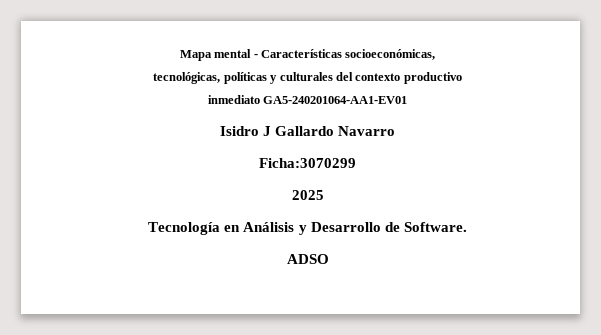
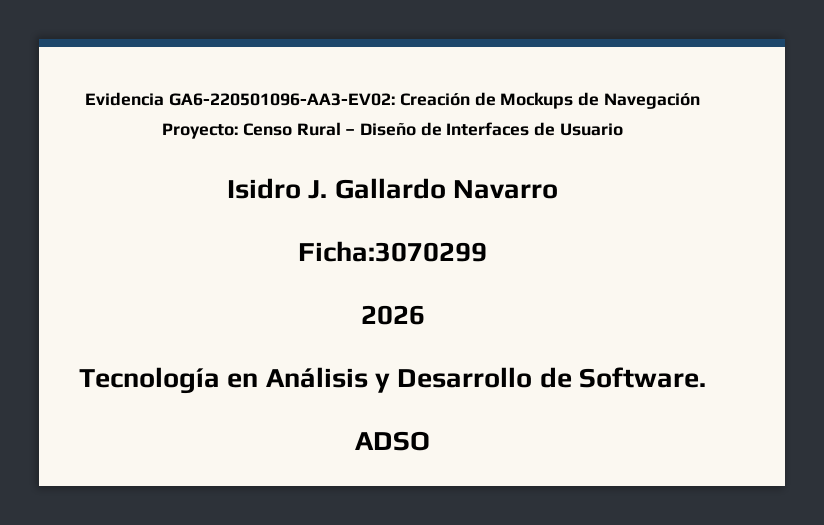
[179,49,436,61] [153,72,462,84] [207,95,408,104] Mapa mental - Características socioeconómicas, // tecnológicas, políticas y culturales del contexto productivo // inmediato GA5-240201064-AA1-EV01 -> [85,92,700,109] [162,122,623,139] Evidencia GA6-220501096-AA3-EV02: Creación de Mockups de Navegación Proyecto: Censo Rural – Diseño de Interfaces de Usuario
[262,126,271,136] J -> [308,180,328,199] J.
[291,190,324,200] 2025 -> [360,305,425,325] 2026

